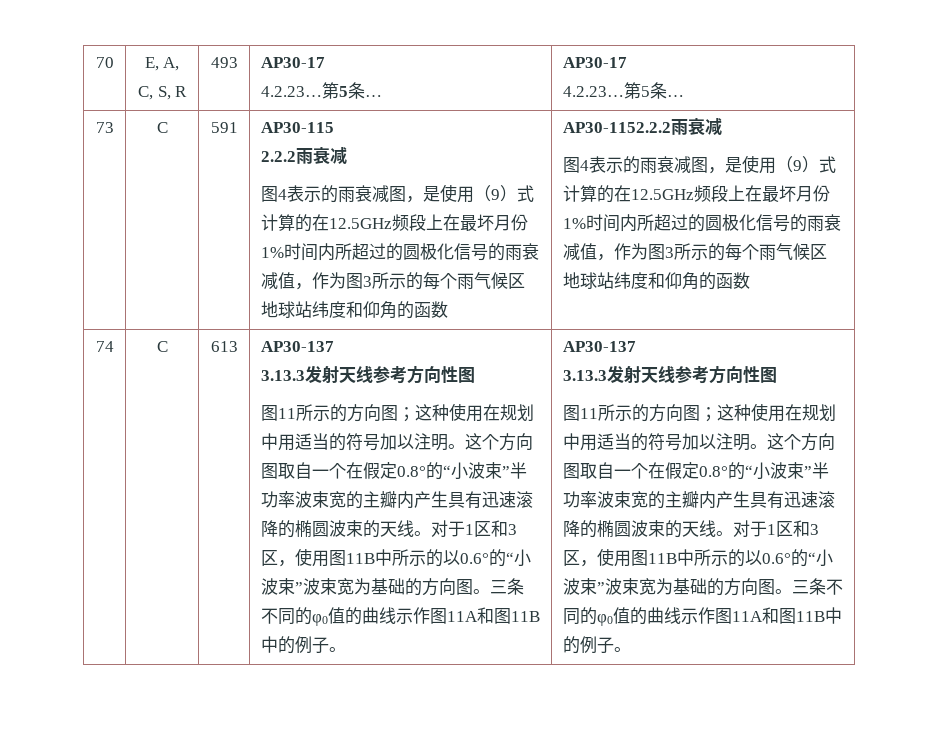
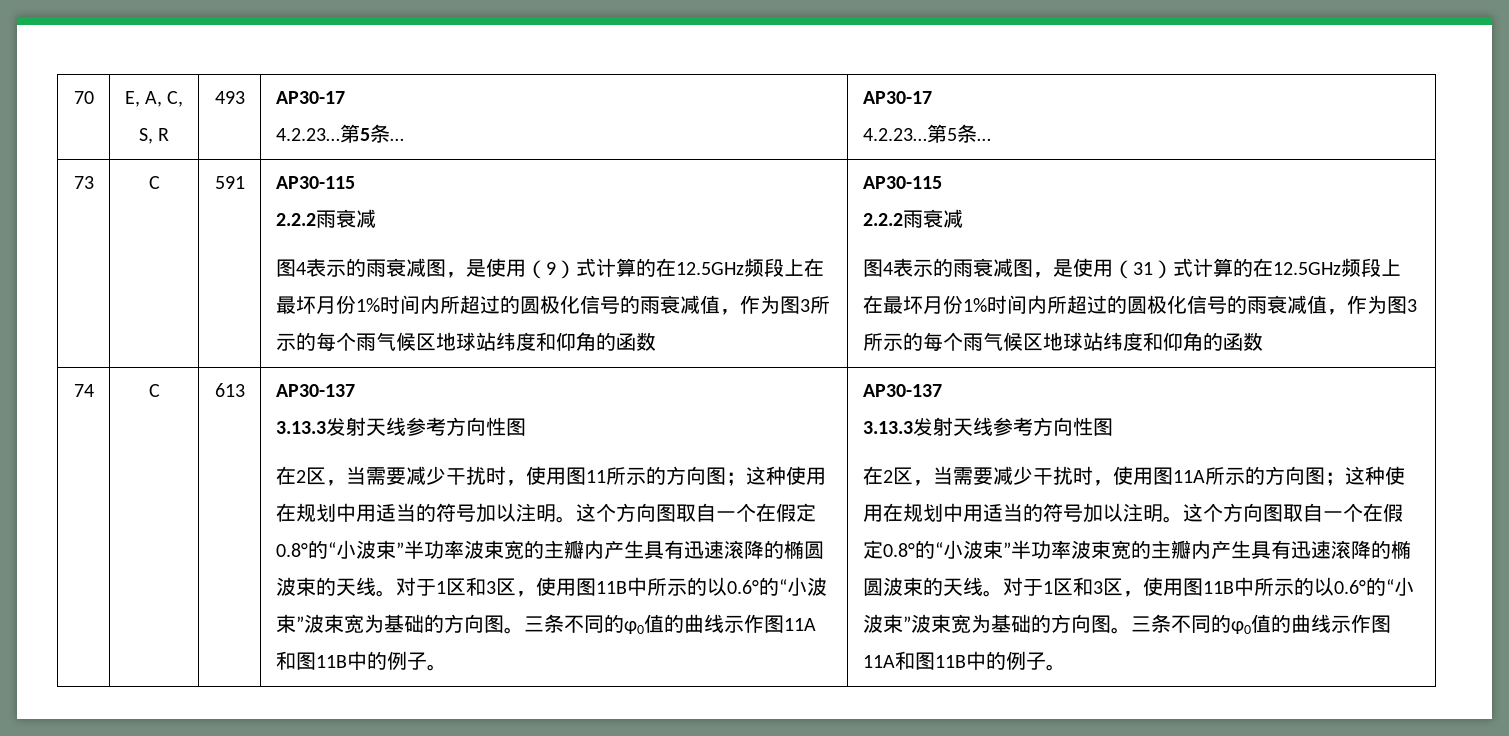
[562,118,722,135] [562,155,802,174] AP30-1152.2.2雨衰减 // 图4表示的雨衰减图，是使用（9 -> [862,176,942,189] [862,209,963,228] [862,258,1153,279] AP30-115 // 2.2.2雨衰减 // 图4表示的雨衰减图，是使用（31
(475, 375) none -> [275,466,566,486] 在2区，当需要减少干扰时，使用
[562,405,598,421] 图11 -> [862,466,1205,486] 在2区，当需要减少干扰时，使用图11A

